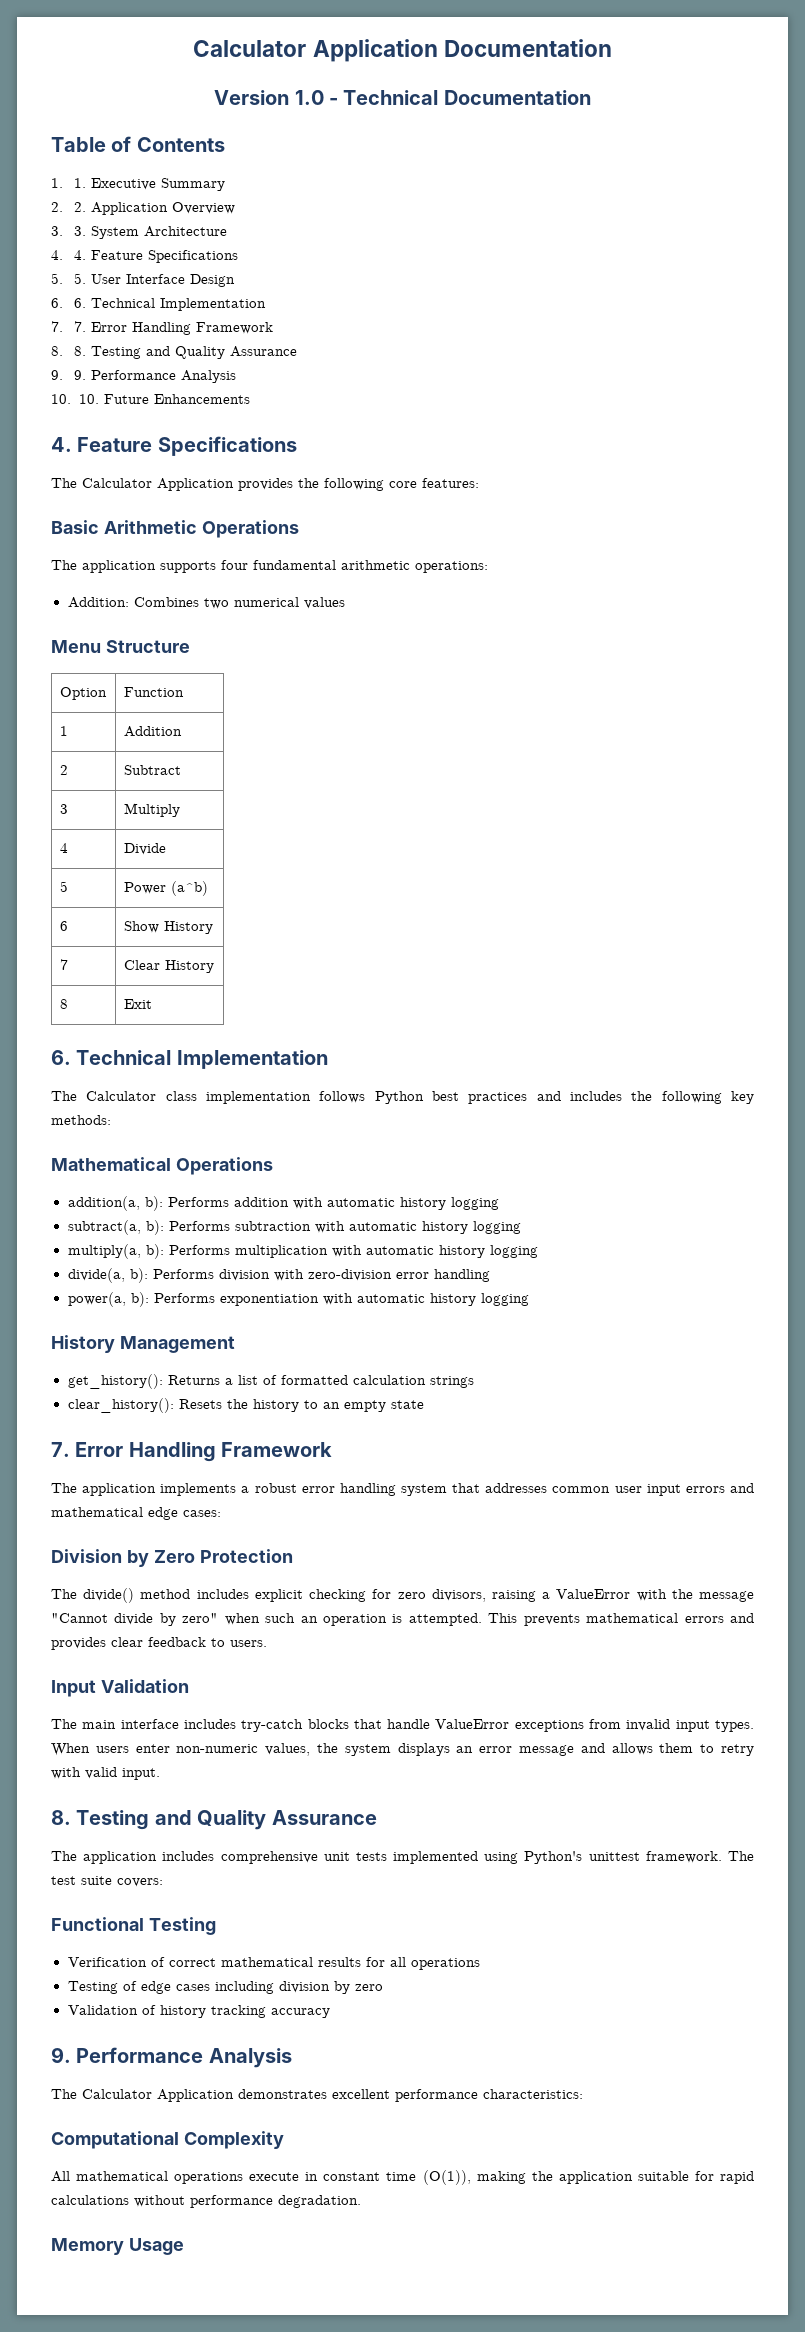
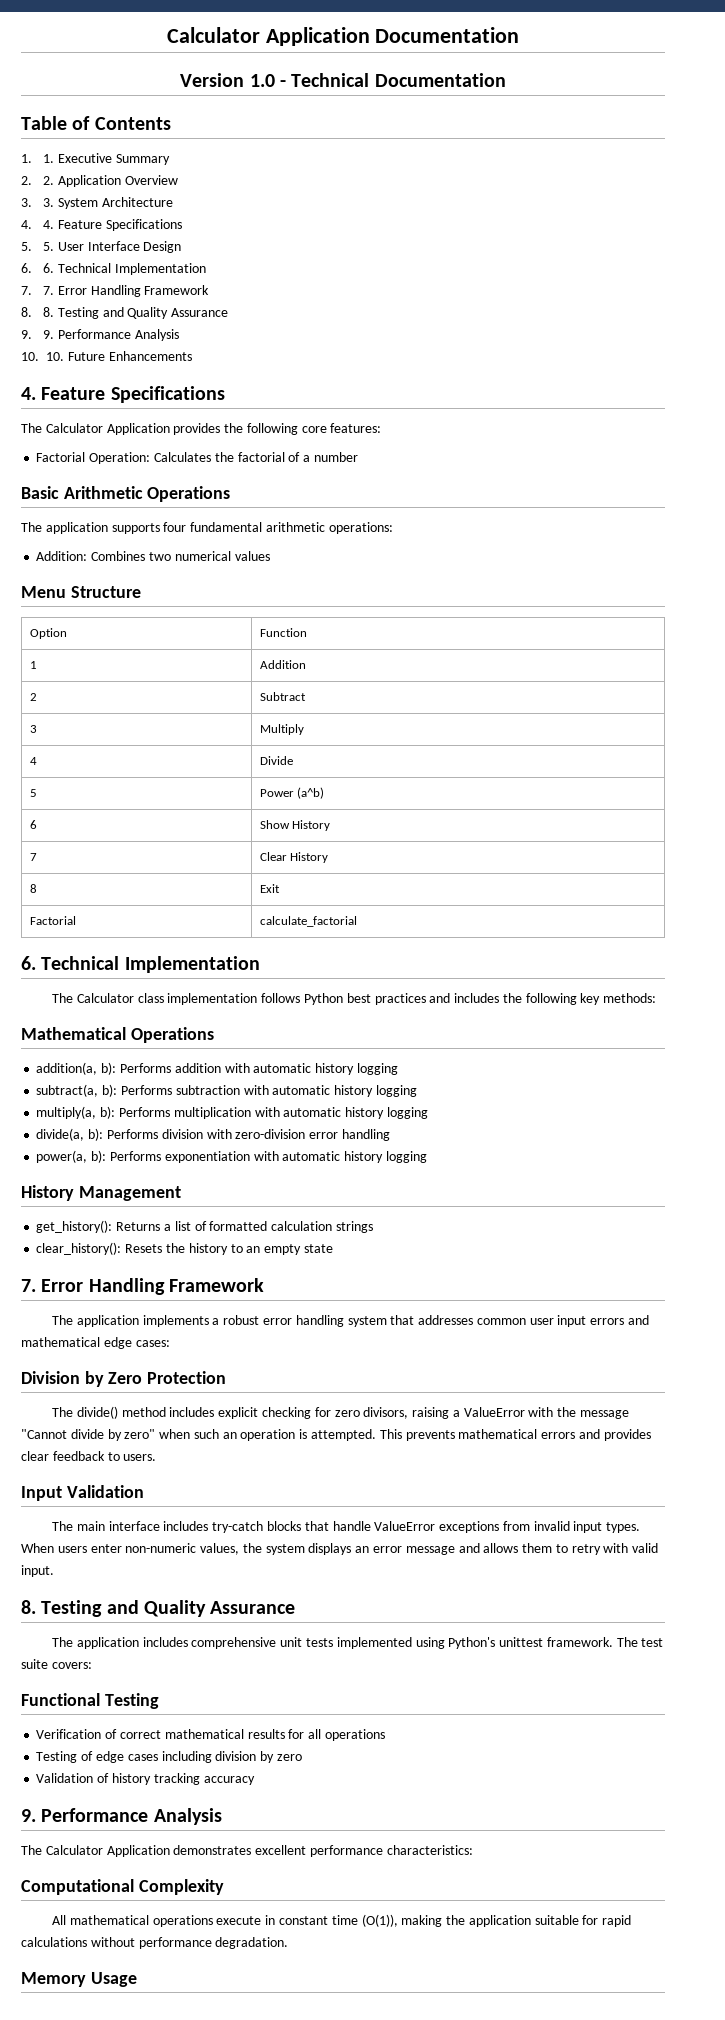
(479, 483) none -> [36,452,358,464] // Factorial Operation: Calculates the factorial of a number
(152, 1004) none -> [29,916,76,925] [259,916,357,927] // Factorial | calculate_factorial

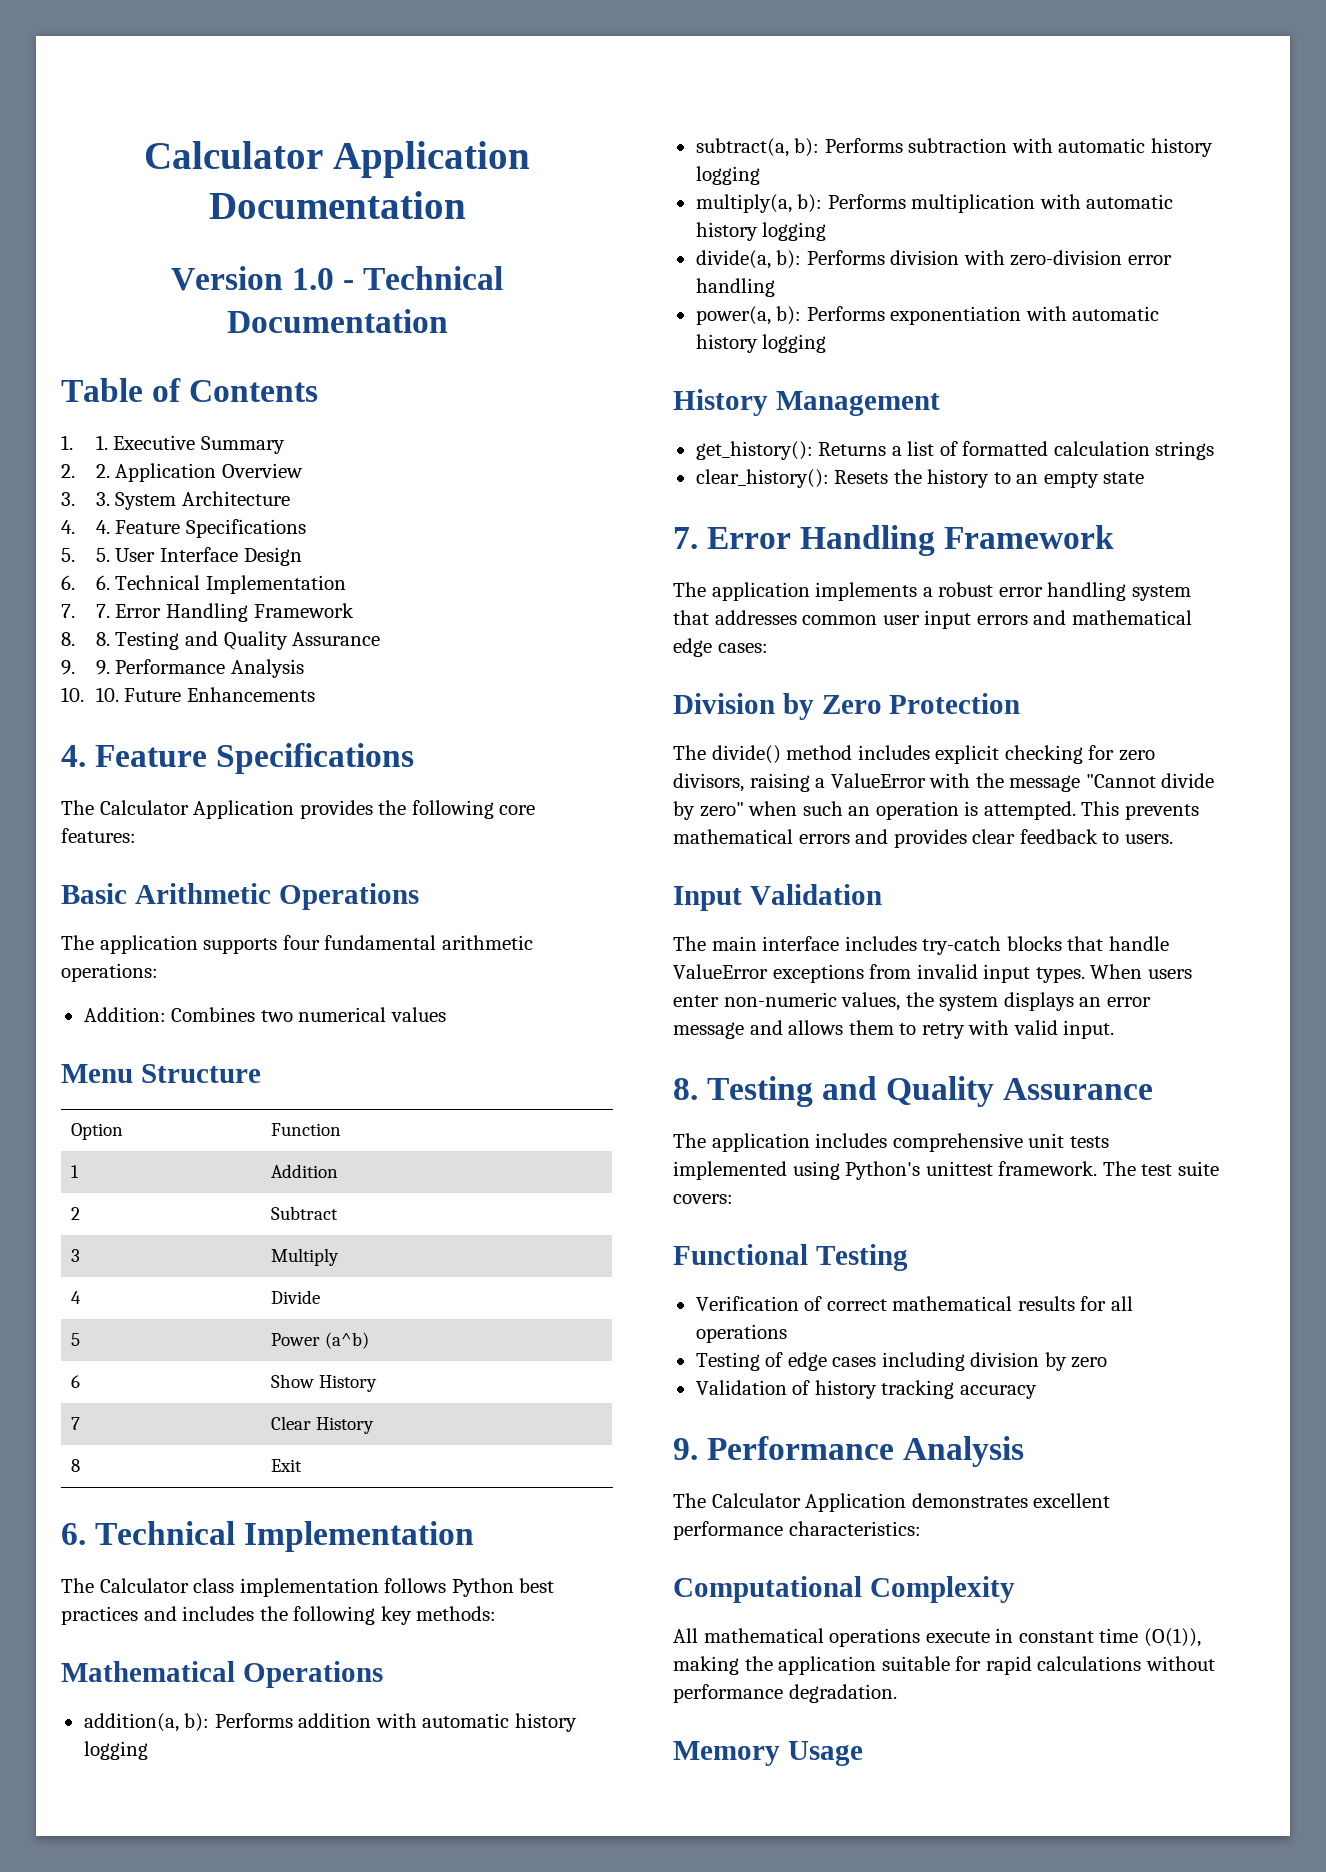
[36,452,358,464] // Factorial Operation: Calculates the factorial of a number -> (136, 835) none
[29,916,76,925] [259,916,357,927] // Factorial | calculate_factorial -> (303, 1465) none

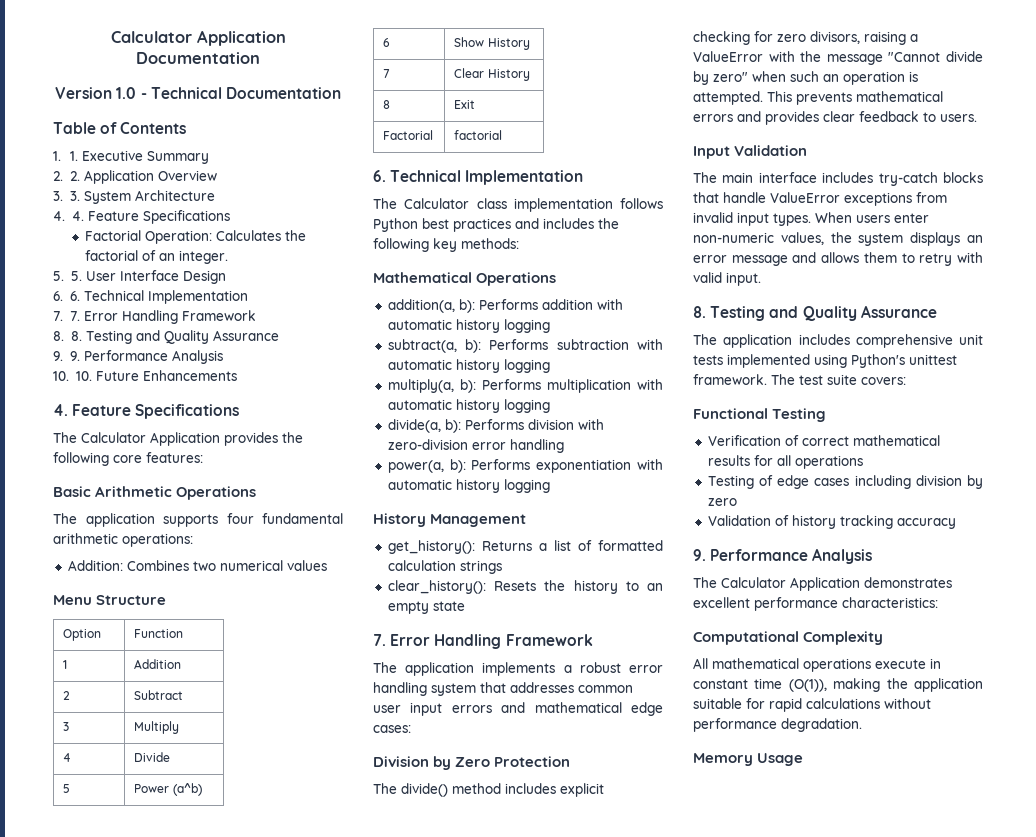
(306, 528) none -> [85,230,307,244] [85,250,229,264] // Factorial Operation: Calculates the factorial of an integer.
(303, 1465) none -> [383,130,434,140] [454,130,503,140] // Factorial | factorial

